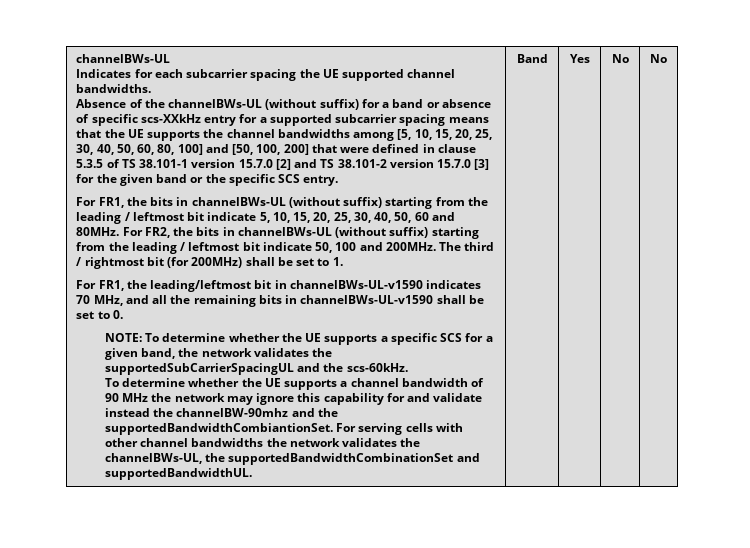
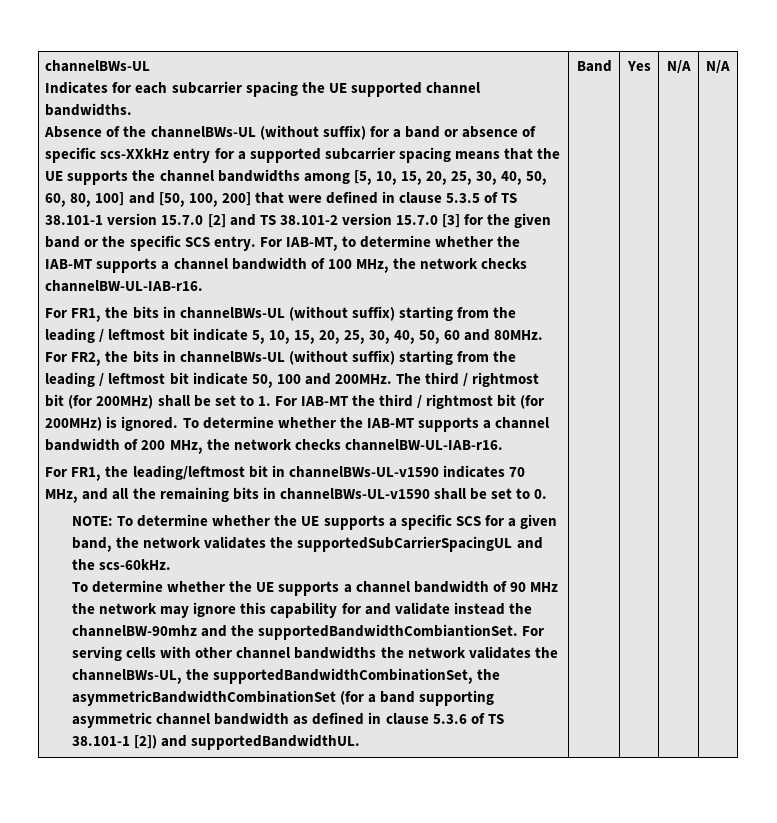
(339, 180) none -> [259,235,520,251] [45,257,527,273] [45,280,204,292] For IAB-MT, to determine whether the IAB-MT supports a channel bandwidth of 100 MHz, the network checks channelBW-UL-IAB-r16.
(343, 261) none -> [274,394,545,409] [45,416,550,432] [45,438,503,454] For IAB-MT the third / rightmost bit (for 200MHz) is ignored. To determine whether the IAB-MT supports a channel bandwidth of 200 MHz, the network checks channelBW-UL-IAB-r16.
[228,453,454,465] supportedBandwidthCombinationSet -> [213,668,501,684] [72,690,495,706] [72,712,504,728] [72,735,158,749] supportedBandwidthCombinationSet, the asymmetricBandwidthCombinationSet (for a band supporting asymmetric channel bandwidth as defined in clause 5.3.6 of TS 38.101-1 [2])
[611,54,629,63] [650,54,667,63] No | No -> [666,60,691,74] [706,60,730,74] N/A | N/A

